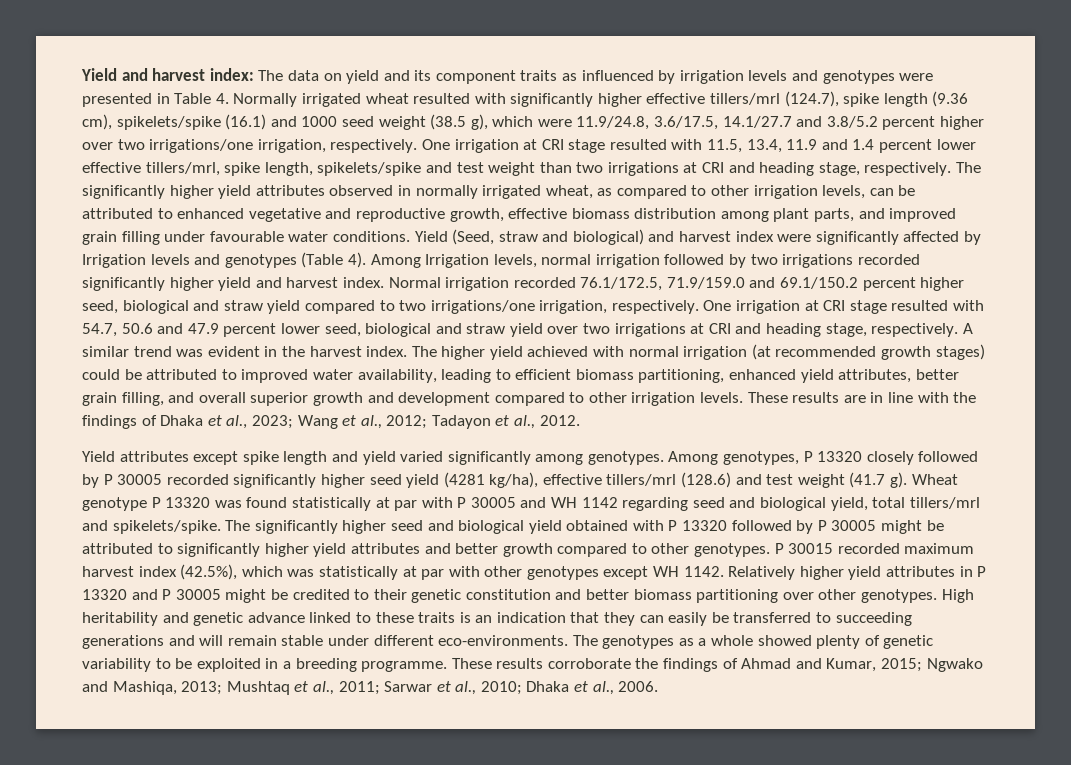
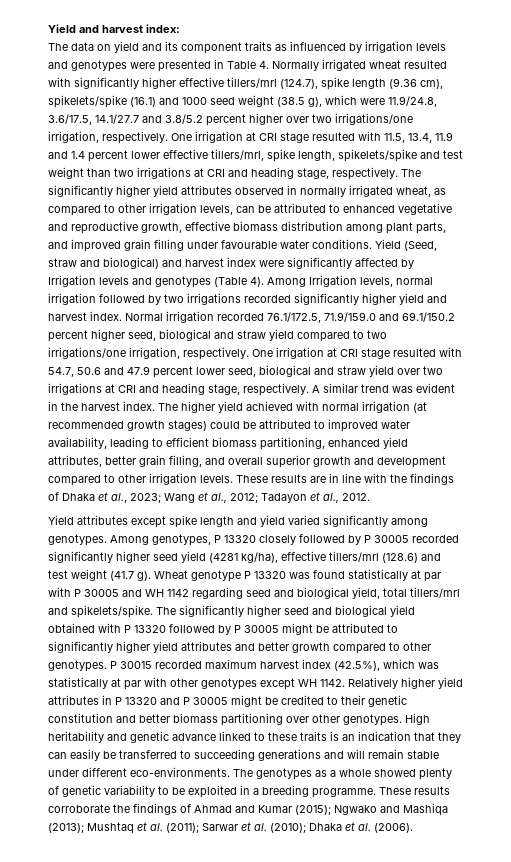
(254, 74) none -> (180, 28) //
[826,658,983,672] [82,681,659,695] Kumar, 2015; Ngwako and Mashiqa, 2013; Mushtaq et al., 2011; Sarwar et al., 2010; Dhaka et al., 2006. -> [258,803,448,816] [48,822,413,834] Kumar (2015); Ngwako and Mashiqa (2013); Mushtaq et al. (2011); Sarwar et al. (2010); Dhaka et al. (2006).

